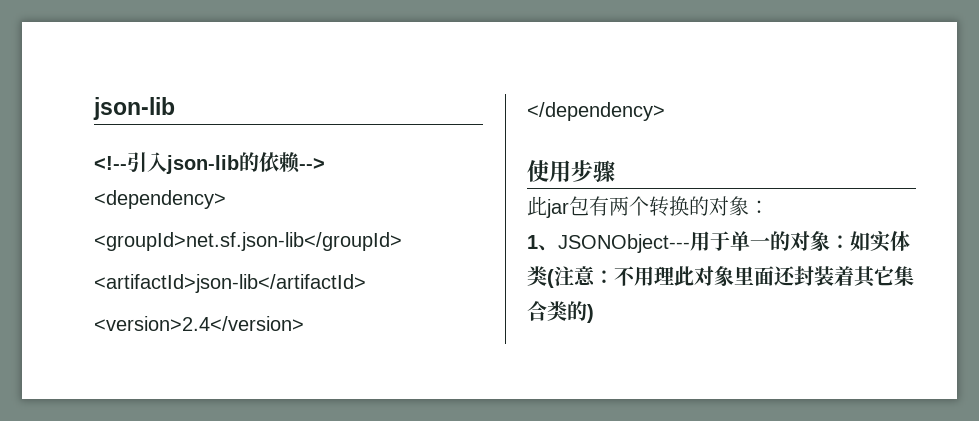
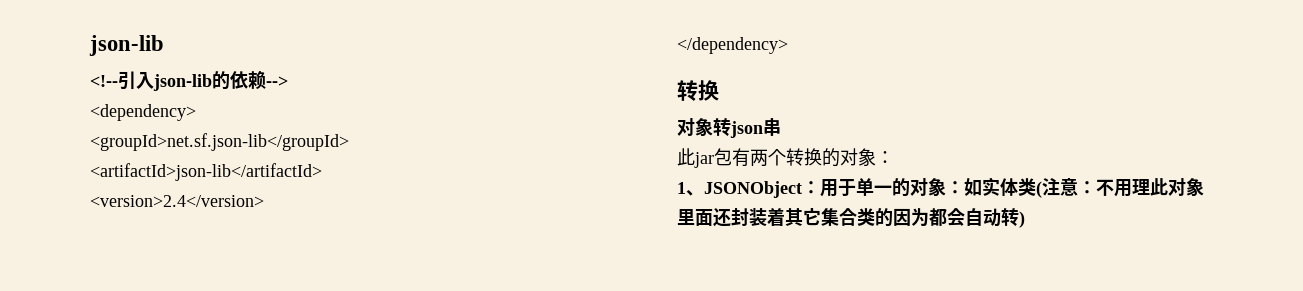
[527,160,615,182] 使用步骤 -> [677,80,719,101] [677,118,781,138] 转换 // 对象转json串
[558,234,690,253] JSONObject--- -> [704,181,820,198] JSONObject：
(587, 311) none -> [893,208,1019,227] 因为都会自动转

